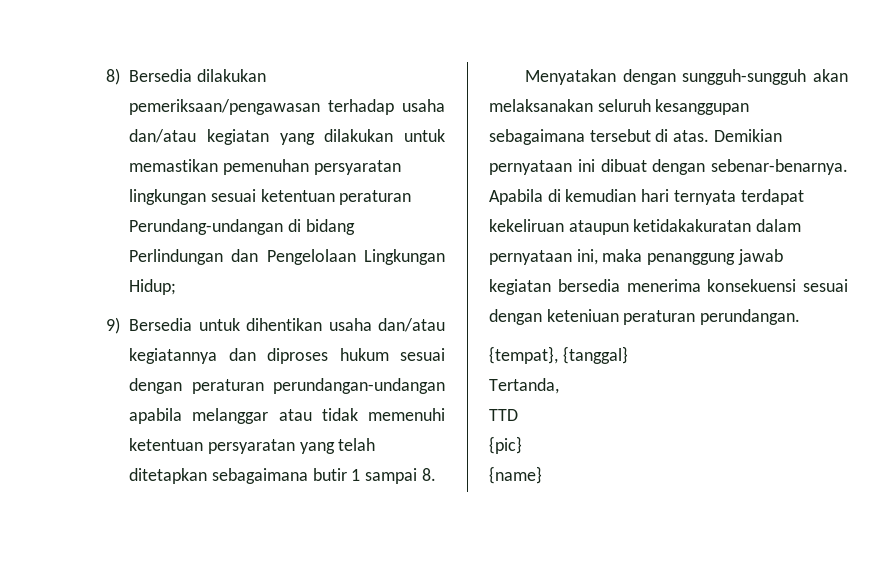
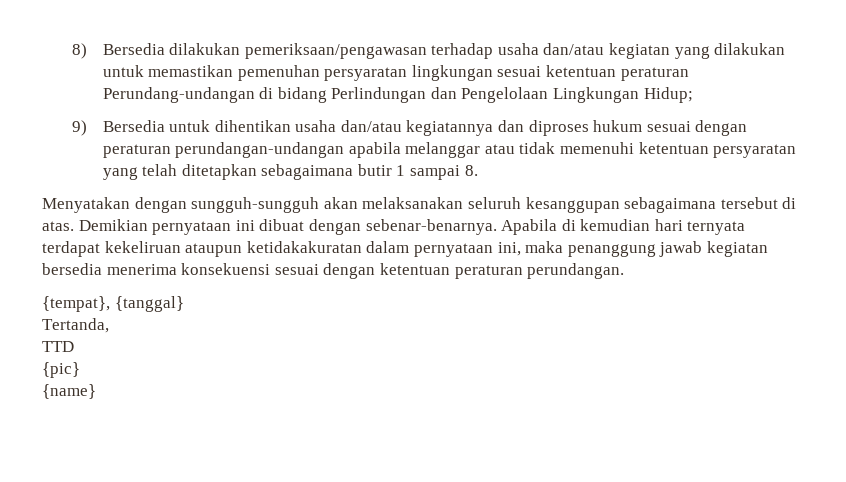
[546,309,619,322] keteniuan -> [379,263,450,275] ketentuan

